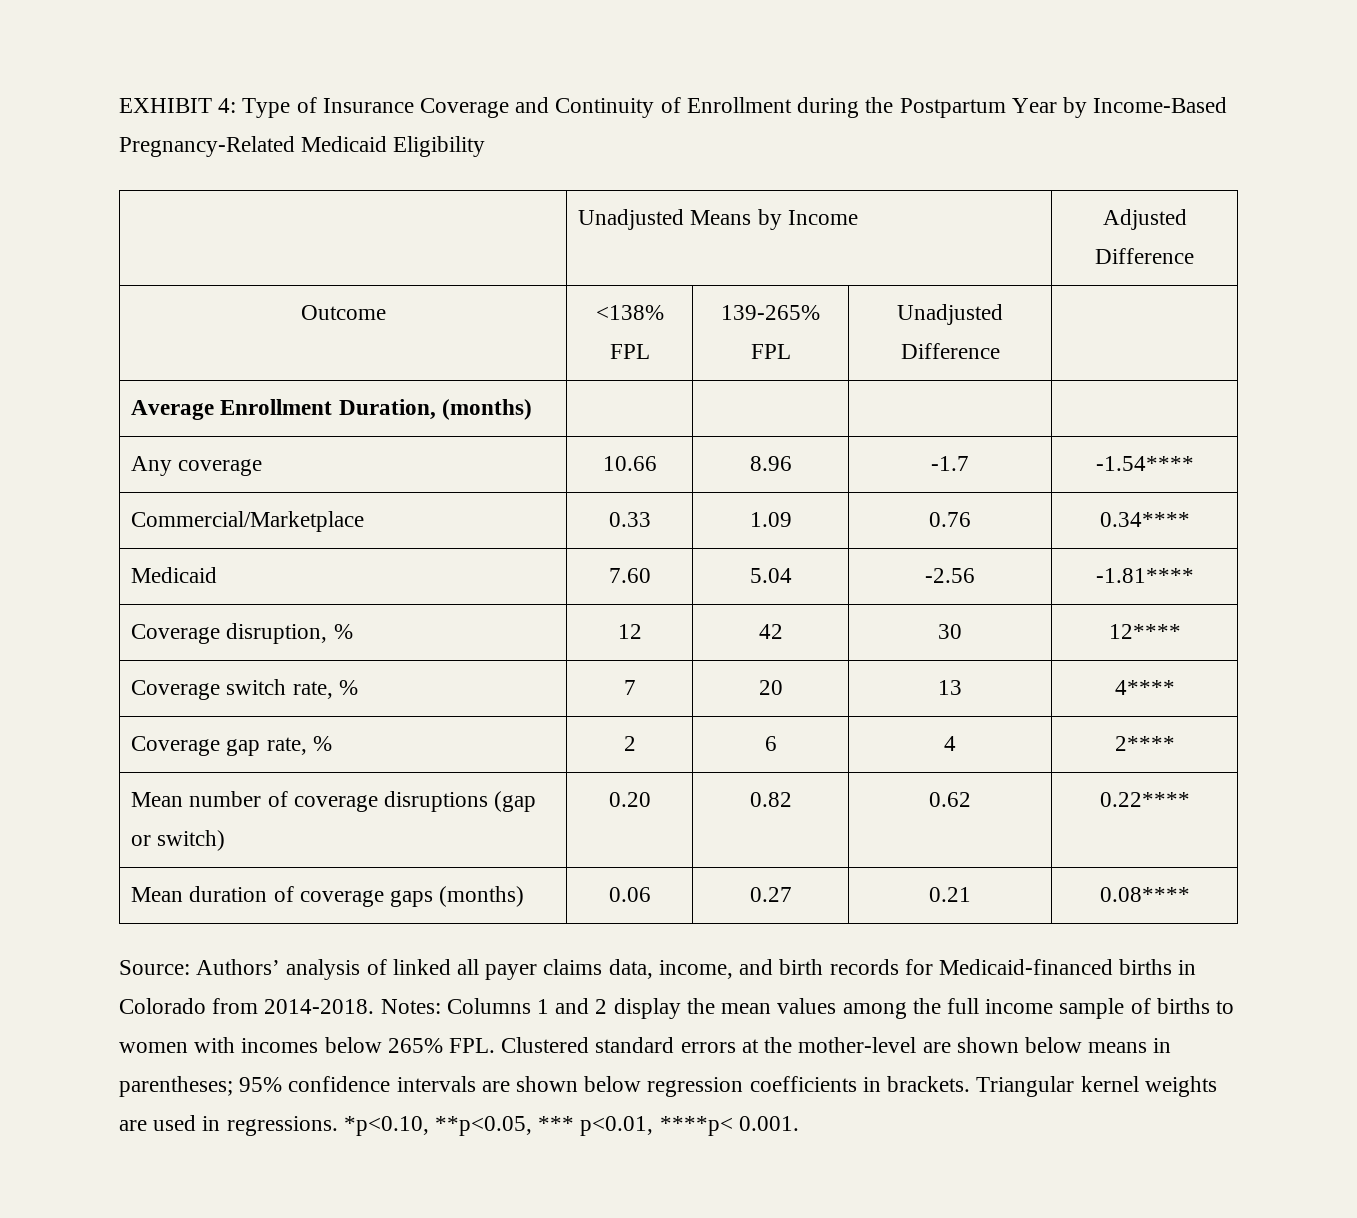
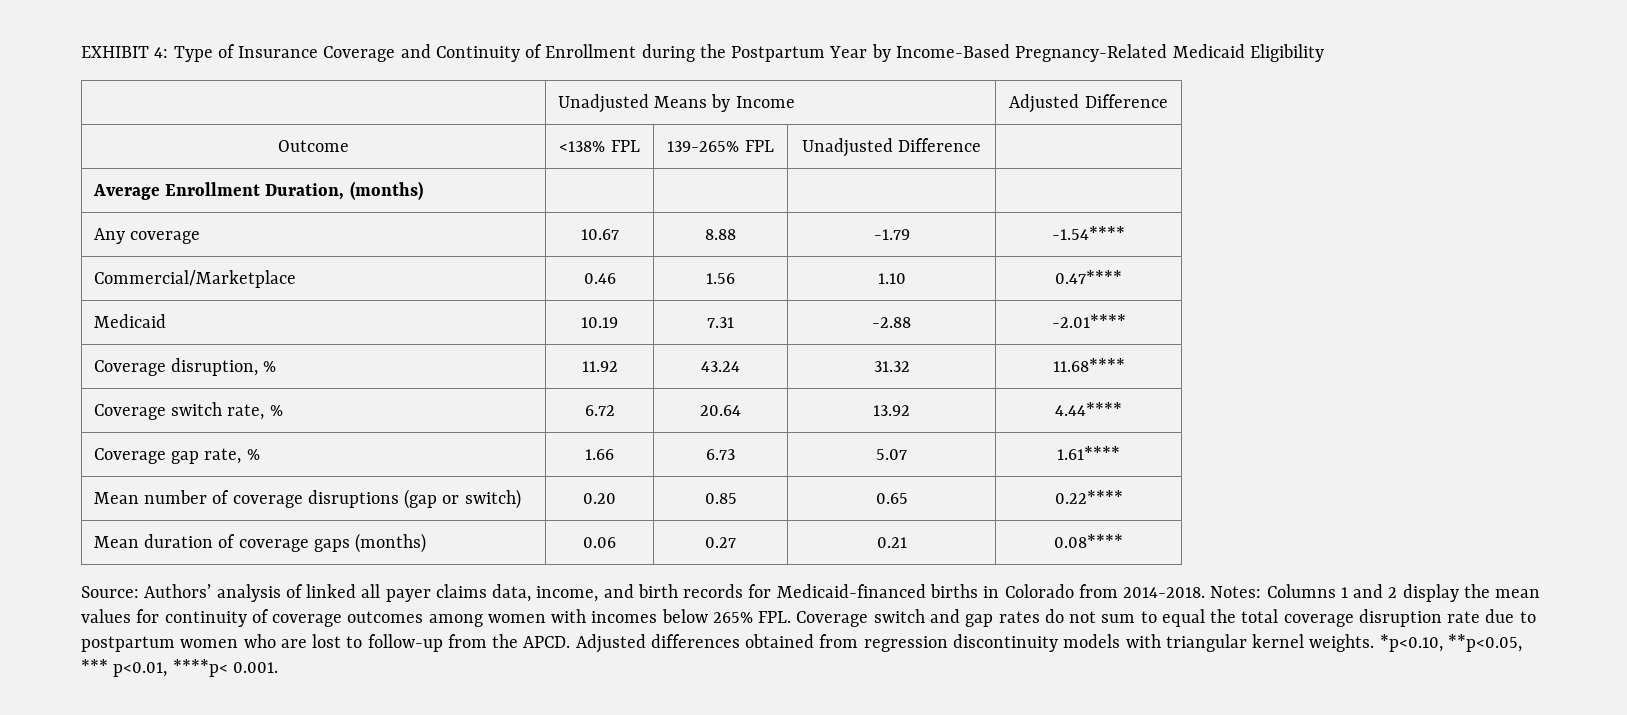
[602,456,657,471] [749,456,792,471] [931,456,969,471] 10.66 | 8.96 | -1.7 -> [580,229,619,240] [705,229,736,240] [873,229,910,240] 10.67 | 8.88 | -1.79
[608,512,651,527] [749,512,792,527] [929,512,971,527] [1099,512,1190,527] [131,567,218,583] [608,568,651,583] [749,568,792,583] [925,568,975,583] [1095,568,1194,583] 0.33 | 1.09 | 0.76 | 0.34**** // Medicaid | 7.60 | 5.04 | -2.56 | -1.81**** -> [583,273,616,284] [706,273,735,284] [877,273,906,284] [1055,270,1122,284] [93,314,166,328] [581,317,618,328] [707,317,734,328] [872,317,912,328] [1051,314,1126,328] 0.46 | 1.56 | 1.10 | 0.47**** // Medicaid | 10.19 | 7.31 | -2.88 | -2.01****
[617,624,642,639] [758,624,783,639] [938,624,962,639] [1108,624,1181,639] 12 | 42 | 30 | 12**** -> [581,361,618,372] [701,361,740,372] [873,361,910,372] [1052,358,1125,372] 11.92 | 43.24 | 31.32 | 11.68****
[623,680,636,695] [758,680,783,695] [938,680,962,695] [1114,680,1175,695] 7 | 20 | 13 | 4**** -> [584,405,615,416] [700,405,741,416] [873,405,911,416] [1055,402,1122,416] 6.72 | 20.64 | 13.92 | 4.44****
[623,736,636,751] [764,736,777,751] [944,736,956,751] [1114,736,1175,751] 2 | 6 | 4 | 2**** -> [585,449,614,460] [706,449,735,460] [876,449,908,460] [1057,446,1120,460] 1.66 | 6.73 | 5.07 | 1.61****
[749,792,792,807] [929,792,971,807] 0.82 | 0.62 -> [704,493,737,504] [875,493,908,504] 0.85 | 0.65
[842,998,1234,1019] among the full income sample of births to -> [136,609,483,627] for continuity of coverage outcomes among
[501,1037,1172,1053] [119,1076,1217,1097] [119,1115,338,1136] Clustered standard errors at the mother-level are shown below means in parentheses; 95% confidence intervals are shown below regression coefficients in brackets. Triangular kernel weights are used in regressions. -> [796,609,1536,627] [81,634,1375,653] Coverage switch and gap rates do not sum to equal the total coverage disruption rate due to postpartum women who are lost to follow-up from the APCD. Adjusted differences obtained from regression discontinuity models with triangular kernel weights.

